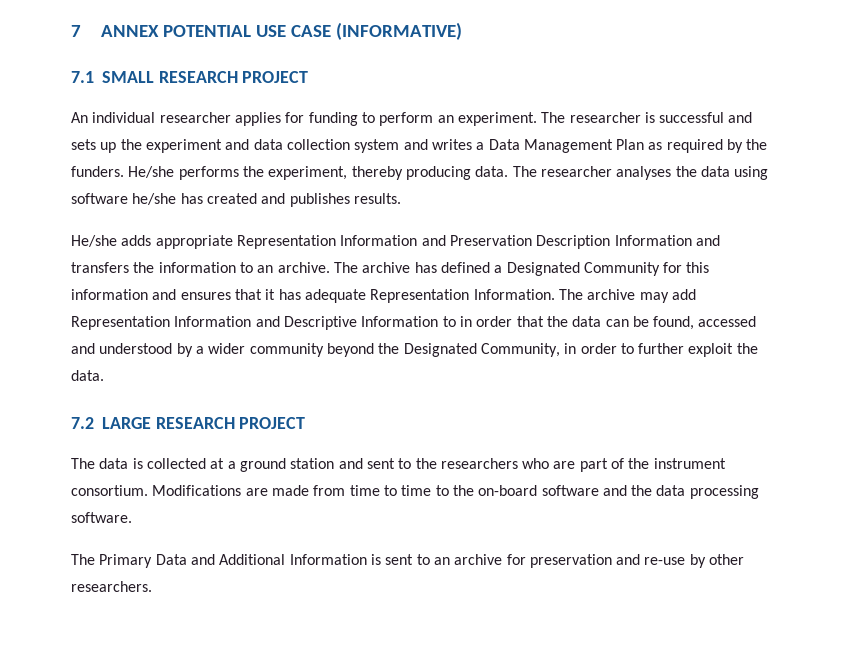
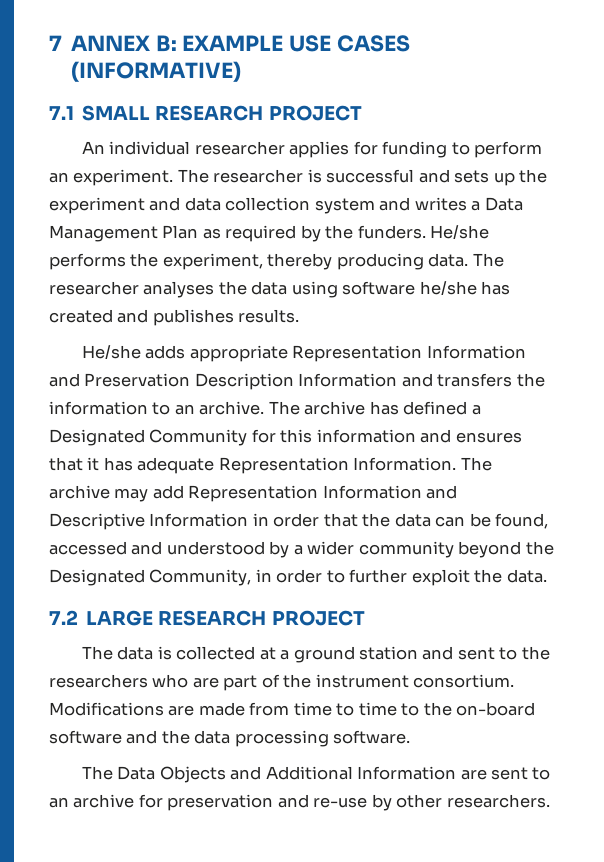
[163,25,332,37] POTENTIAL USE CASE -> [155,35,410,52] B: EXAMPLE USE CASES
[442,316,456,327] to -> (249, 520) none
[99,554,187,568] Primary Data -> [117,766,226,783] Data Objects
[370,554,381,565] is -> [460,769,487,780] are

